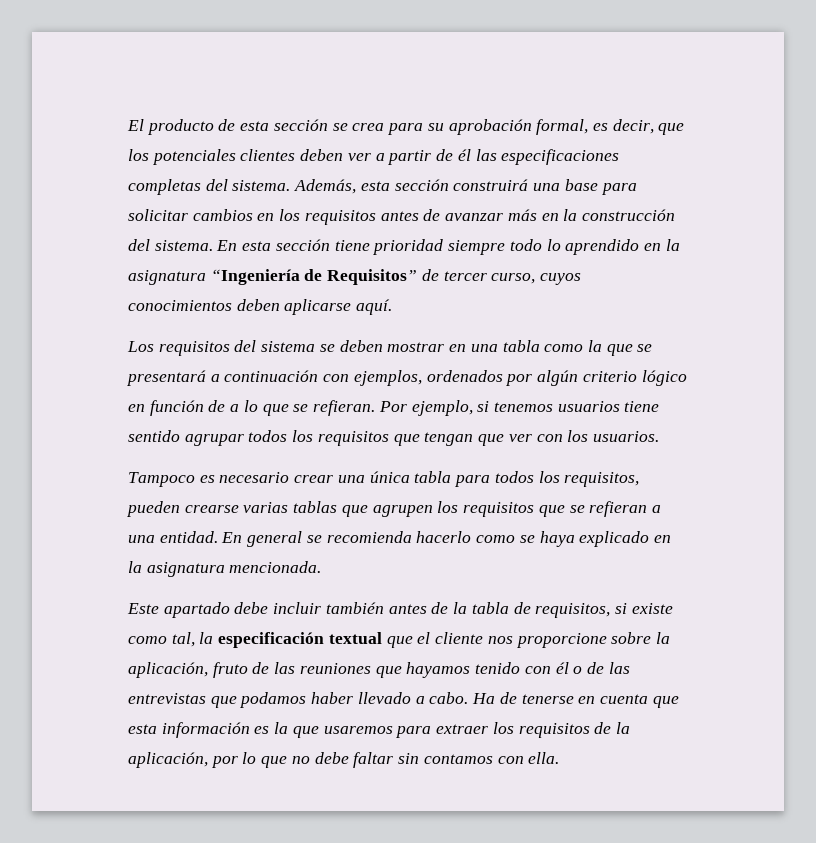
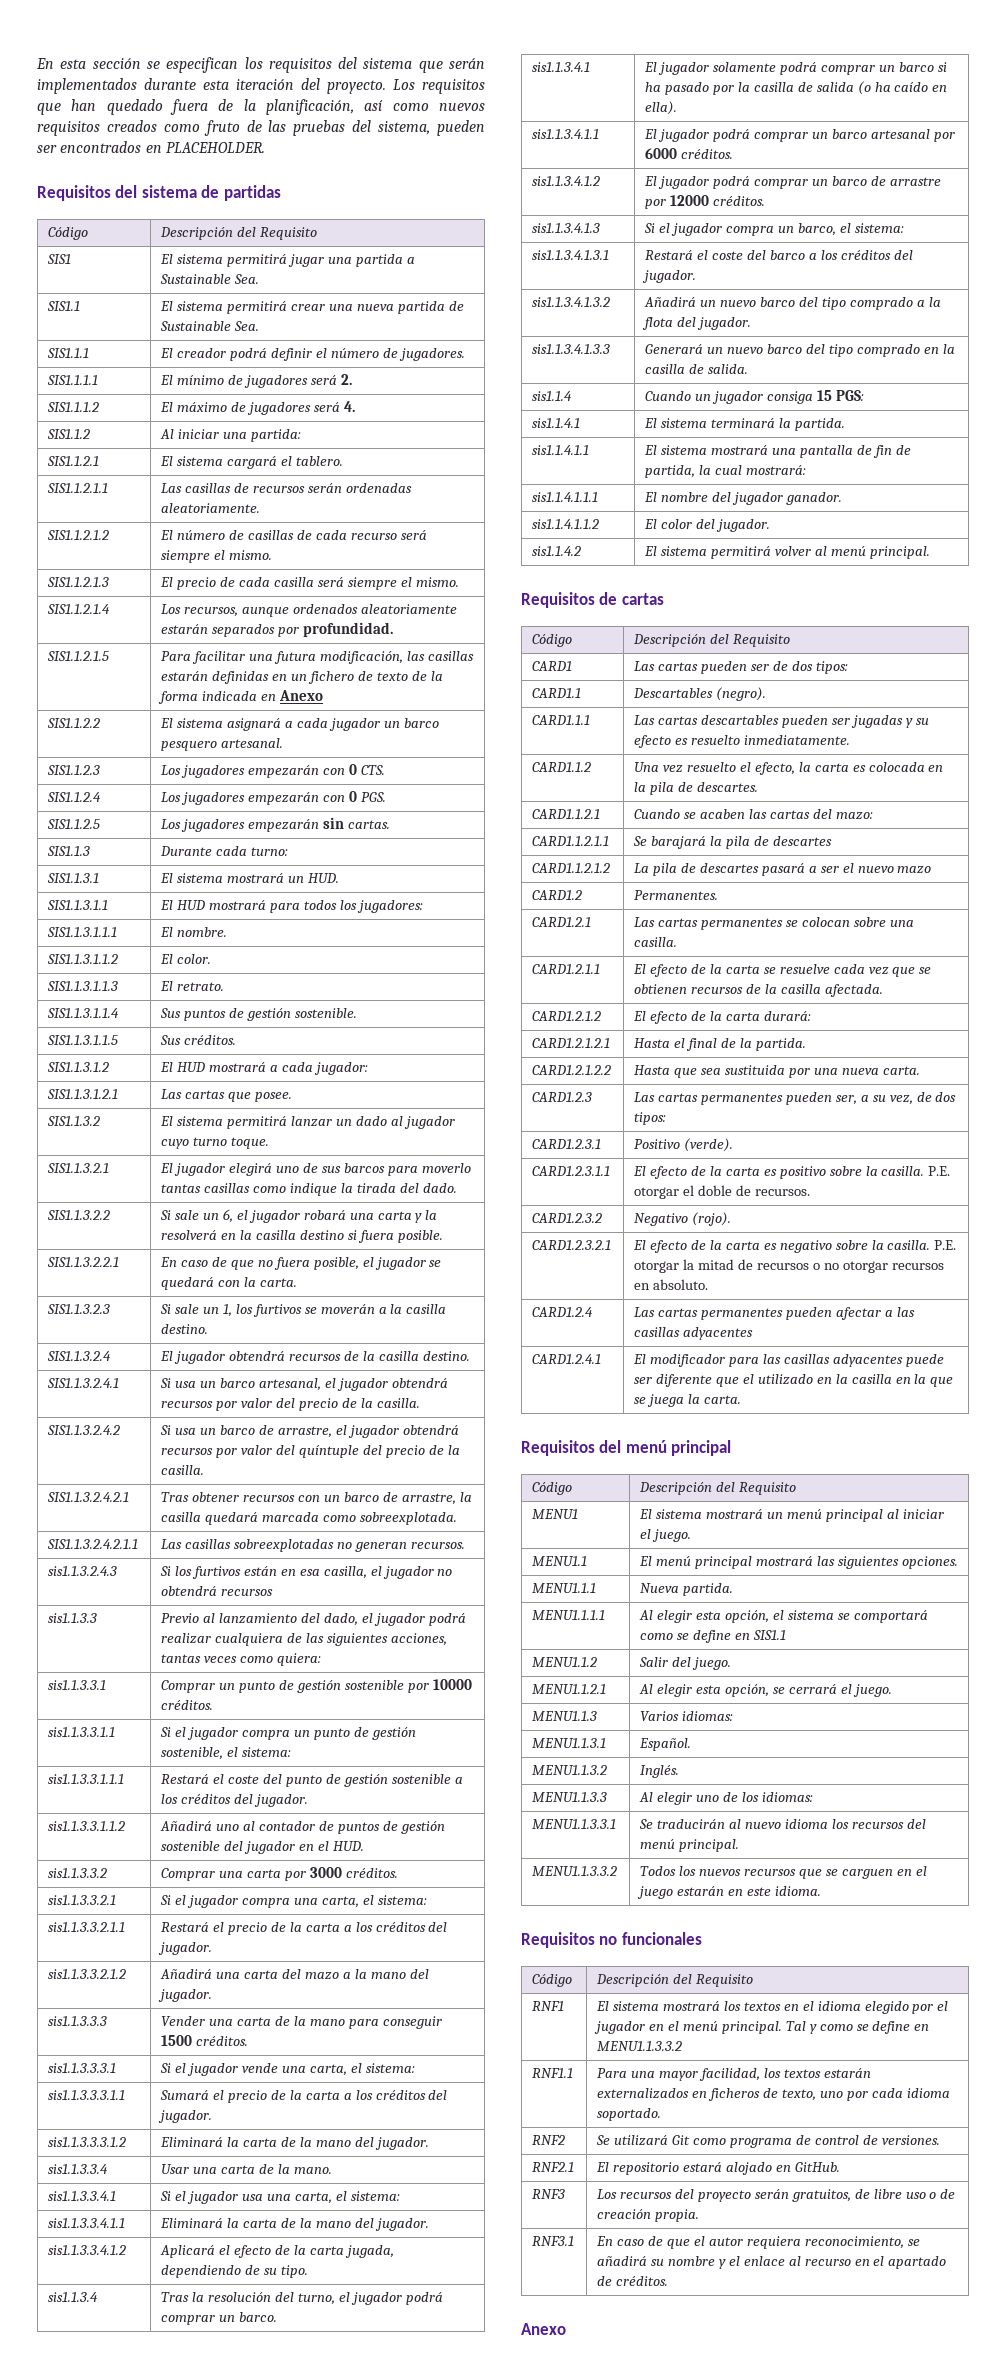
[127,119,685,135] [128,149,620,165] [128,179,637,195] [128,209,675,225] [128,239,680,255] [128,269,582,285] [128,299,393,315] [127,340,653,356] [126,370,687,386] [128,400,660,416] [128,430,659,446] [128,471,640,487] [126,501,661,517] [128,531,671,547] [128,561,322,577] [127,602,673,618] [128,632,670,648] [128,662,630,678] [128,692,679,708] [128,722,630,738] [128,752,560,768] El producto de esta sección se crea para su aprobación formal, es decir, que los potenciales clientes deben ver a partir de él las especificaciones completas del sistema. Además, esta sección construirá una base para solicitar cambios en los requisitos antes de avanzar más en la construcción del sistema. En esta sección tiene prioridad siempre todo lo aprendido en la asignatura “Ingeniería de Requisitos” de tercer curso, cuyos conocimientos deben aplicarse aquí. // Los requisitos del sistema se deben mostrar en una tabla como la que se presentará a continuación con ejemplos, ordenados por algún criterio lógico en función de a lo que se refieran. Por ejemplo, si tenemos usuarios tiene sentido agrupar todos los requisitos que tengan que ver con los usuarios. // Tampoco es necesario crear una única tabla para todos los requisitos, pueden crearse varias tablas que agrupen los requisitos que se refieran a una entidad. En general se recomienda hacerlo como se haya explicado en la asignatura mencionada. // Este apartado debe incluir también antes de la tabla de requisitos, si existe como tal, la especificación textual que el cliente nos proporcione sobre la aplicación, fruto de las reuniones que hayamos tenido con él o de las entrevistas que podamos haber llevado a cabo. Ha de tenerse en cuenta que esta información es la que usaremos para extraer los requisitos de la aplicación, por lo que no debe faltar sin contamos con ella. -> [36,57,486,73] [37,78,485,94] [37,99,485,115] [37,120,486,136] [37,141,265,153] [37,185,281,201] [48,227,89,240] [160,227,318,240] [47,254,72,264] [160,254,415,267] [160,274,260,284] [47,301,81,311] [160,301,464,314] [160,321,260,331] [47,348,90,358] [160,348,465,361] [47,375,99,385] [160,374,352,388] [47,402,100,412] [160,401,355,415] [47,429,91,439] [160,429,301,442] [47,456,100,466] [160,456,343,469] [47,483,109,493] [161,483,412,493] [161,503,261,513] [47,530,110,540] [160,530,427,540] [161,550,273,563] [47,577,110,587] [160,577,459,590] [47,604,111,614] [161,604,457,617] [161,622,393,637] [47,651,110,661] [161,651,474,664] [161,671,443,684] [158,690,323,704] [47,718,101,728] [160,718,439,731] [161,738,284,751] [47,765,101,775] [161,764,385,778] [47,792,102,802] [161,791,386,805] [47,819,101,829] [161,817,390,832] [47,846,91,856] [160,846,289,856] [47,873,100,883] [160,873,339,883] [47,900,109,910] [160,900,423,913] [47,927,118,937] [160,927,228,937] [47,954,119,964] [160,954,212,964] [47,981,119,991] [160,981,225,991] [47,1008,120,1018] [160,1008,357,1021] [47,1035,119,1045] [160,1035,237,1045] [47,1062,110,1072] [160,1062,368,1075] [47,1089,119,1099] [161,1089,292,1102] [47,1116,101,1126] [160,1116,455,1129] [161,1137,270,1149] [47,1163,110,1173] [160,1163,471,1176] [161,1183,457,1196] [47,1210,111,1220] [160,1209,438,1223] [161,1230,443,1243] [47,1257,120,1267] [160,1257,442,1270] [161,1277,297,1290] [47,1304,111,1314] [160,1304,447,1317] [161,1324,209,1334] [47,1351,112,1361] [160,1351,470,1364] [47,1378,120,1388] [160,1378,448,1391] [161,1398,420,1411] [47,1425,121,1435] [160,1425,459,1438] [161,1445,460,1458] [161,1465,205,1475] [47,1492,130,1502] [161,1492,472,1505] [161,1512,457,1525] [47,1539,139,1549] [161,1539,465,1552] [48,1566,118,1576] [160,1566,453,1579] [161,1586,274,1596] [48,1613,98,1623] [161,1613,466,1626] [161,1633,447,1646] [161,1653,321,1666] [48,1680,107,1690] [161,1679,472,1693] [161,1700,214,1710] [48,1727,116,1737] [160,1727,416,1740] [161,1747,292,1760] [48,1774,125,1784] [161,1774,463,1787] [161,1794,308,1807] [48,1821,126,1831] [160,1821,445,1834] [161,1841,364,1854] [48,1868,108,1878] [161,1867,398,1881] [48,1895,117,1905] [160,1895,427,1908] [48,1922,126,1932] [161,1922,448,1935] [158,1942,213,1955] [48,1969,127,1979] [160,1969,429,1980] [158,1989,213,2002] [48,2016,108,2026] [161,2016,442,2029] [161,2035,249,2046] [48,2063,117,2073] [160,2063,415,2076] [48,2090,126,2100] [160,2090,448,2103] [158,2110,213,2123] [48,2137,127,2147] [160,2137,429,2150] [48,2164,109,2174] [161,2164,332,2174] [48,2191,117,2201] [160,2191,400,2204] [48,2218,126,2228] [160,2218,429,2231] [48,2245,127,2255] [160,2245,394,2258] [161,2265,308,2278] [48,2292,99,2302] [161,2292,443,2305] [161,2312,278,2325] [532,62,591,72] [644,62,947,75] [645,81,948,95] [645,101,678,115] [532,129,600,139] [644,129,955,142] [645,148,734,159] [532,176,601,186] [644,176,941,189] [645,195,766,209] [532,223,601,233] [644,223,904,236] [532,250,610,260] [645,250,913,260] [642,270,697,283] [532,297,611,307] [644,297,941,310] [642,317,752,330] [532,344,611,354] [645,344,955,357] [645,364,749,374] [532,391,573,401] [645,390,864,404] [532,418,581,428] [644,418,845,431] [532,445,590,455] [644,445,911,458] [645,465,806,478] [532,492,599,502] [644,492,842,505] [532,519,600,529] [644,519,770,532] [532,546,582,556] [644,546,930,559] [521,592,664,608] [532,634,573,647] [633,634,791,647] [532,661,573,671] [634,661,848,674] [532,688,582,698] [633,687,767,701] [532,715,591,725] [634,715,929,728] [634,735,850,748] [532,762,592,772] [634,762,944,775] [634,782,758,795] [532,809,601,819] [634,809,873,820] [532,836,610,846] [633,836,832,849] [532,863,611,873] [634,863,932,876] [532,890,583,900] [634,890,719,900] [532,917,592,927] [634,917,914,930] [634,937,678,947] [532,964,601,974] [633,964,932,977] [634,984,883,997] [532,1011,602,1021] [633,1011,811,1024] [532,1038,611,1048] [634,1038,806,1051] [532,1065,612,1075] [634,1065,920,1078] [532,1092,593,1102] [634,1092,957,1105] [634,1112,667,1125] [532,1139,602,1149] [634,1138,734,1152] [532,1166,611,1176] [633,1166,951,1179] [634,1185,810,1199] [532,1213,603,1223] [634,1212,732,1226] [532,1240,612,1250] [633,1240,957,1253] [634,1259,944,1273] [634,1279,709,1290] [532,1307,594,1317] [634,1307,915,1320] [634,1327,754,1340] [532,1354,602,1364] [633,1354,944,1367] [634,1374,954,1387] [634,1394,741,1407] [521,1440,732,1456] [532,1482,573,1495] [639,1482,797,1495] [532,1509,579,1519] [639,1509,944,1522] [640,1529,692,1542] [532,1556,588,1566] [639,1556,958,1569] [532,1583,597,1593] [640,1583,734,1596] [532,1610,606,1620] [639,1610,928,1623] [640,1630,786,1643] [532,1657,598,1667] [639,1657,732,1670] [532,1684,607,1694] [639,1684,892,1697] [532,1711,598,1721] [640,1711,734,1722] [532,1738,607,1748] [639,1738,692,1751] [532,1765,608,1775] [640,1765,680,1778] [532,1792,608,1802] [639,1792,813,1805] [532,1819,617,1829] [639,1819,926,1829] [640,1839,740,1852] [532,1866,618,1876] [640,1866,927,1879] [637,1886,821,1899] [521,1932,702,1948] [532,1974,573,1987] [596,1974,754,1987] [532,2001,565,2011] [596,2001,949,2014] [594,2021,930,2034] [597,2041,683,2051] [532,2068,574,2078] [597,2068,871,2081] [597,2088,950,2101] [597,2108,662,2121] [532,2135,566,2145] [596,2135,940,2148] [532,2162,575,2172] [596,2162,840,2175] [532,2189,566,2199] [597,2189,956,2202] [597,2209,700,2222] [532,2236,575,2246] [596,2236,920,2249] [597,2256,947,2269] [597,2276,669,2286] [521,2323,566,2335] En esta sección se especifican los requisitos del sistema que serán implementados durante esta iteración del proyecto. Los requisitos que han quedado fuera de la planificación, así como nuevos requisitos creados como fruto de las pruebas del sistema, pueden ser encontrados en PLACEHOLDER. // Requisitos del sistema de partidas // Código | Descripción del Requisito // SIS1 | El sistema permitirá jugar una partida a Sustainable Sea. // SIS1.1 | El sistema permitirá crear una nueva partida de Sustainable Sea. // SIS1.1.1 | El creador podrá definir el número de jugadores. // SIS1.1.1.1 | El mínimo de jugadores será 2. // SIS1.1.1.2 | El máximo de jugadores será 4. // SIS1.1.2 | Al iniciar una partida: // SIS1.1.2.1 | El sistema cargará el tablero. // SIS1.1.2.1.1 | Las casillas de recursos serán ordenadas aleatoriamente. // SIS1.1.2.1.2 | El número de casillas de cada recurso será siempre el mismo. // SIS1.1.2.1.3 | El precio de cada casilla será siempre el mismo. // SIS1.1.2.1.4 | Los recursos, aunque ordenados aleatoriamente estarán separados por profundidad. // SIS1.1.2.1.5 | Para facilitar una futura modificación, las casillas estarán definidas en un fichero de texto de la forma indicada en Anexo // SIS1.1.2.2 | El sistema asignará a cada jugador un barco pesquero artesanal. // SIS1.1.2.3 | Los jugadores empezarán con 0 CTS. // SIS1.1.2.4 | Los jugadores empezarán con 0 PGS. // SIS1.1.2.5 | Los jugadores empezarán sin cartas. // SIS1.1.3 | Durante cada turno: // SIS1.1.3.1 | El sistema mostrará un HUD. // SIS1.1.3.1.1 | El HUD mostrará para todos los jugadores: // SIS1.1.3.1.1.1 | El nombre. // SIS1.1.3.1.1.2 | El color. // SIS1.1.3.1.1.3 | El retrato. // SIS1.1.3.1.1.4 | Sus puntos de gestión sostenible. // SIS1.1.3.1.1.5 | Sus créditos. // SIS1.1.3.1.2 | El HUD mostrará a cada jugador: // SIS1.1.3.1.2.1 | Las cartas que posee. // SIS1.1.3.2 | El sistema permitirá lanzar un dado al jugador cuyo turno toque. // SIS1.1.3.2.1 | El jugador elegirá uno de sus barcos para moverlo tantas casillas como indique la tirada del dado. // SIS1.1.3.2.2 | Si sale un 6, el jugador robará una carta y la resolverá en la casilla destino si fuera posible. // SIS1.1.3.2.2.1 | En caso de que no fuera posible, el jugador se quedará con la carta. // SIS1.1.3.2.3 | Si sale un 1, los furtivos se moverán a la casilla destino. // SIS1.1.3.2.4 | El jugador obtendrá recursos de la casilla destino. // SIS1.1.3.2.4.1 | Si usa un barco artesanal, el jugador obtendrá recursos por valor del precio de la casilla. // SIS1.1.3.2.4.2 | Si usa un barco de arrastre, el jugador obtendrá recursos por valor del quíntuple del precio de la casilla. // SIS1.1.3.2.4.2.1 | Tras obtener recursos con un barco de arrastre, la casilla quedará marcada como sobreexplotada. // SIS1.1.3.2.4.2.1.1 | Las casillas sobreexplotadas no generan recursos. // sis1.1.3.2.4.3 | Si los furtivos están en esa casilla, el jugador no obtendrá recursos // sis1.1.3.3 | Previo al lanzamiento del dado, el jugador podrá realizar cualquiera de las siguientes acciones, tantas veces como quiera: // sis1.1.3.3.1 | Comprar un punto de gestión sostenible por 10000 créditos. // sis1.1.3.3.1.1 | Si el jugador compra un punto de gestión sostenible, el sistema: // sis1.1.3.3.1.1.1 | Restará el coste del punto de gestión sostenible a los créditos del jugador. // sis1.1.3.3.1.1.2 | Añadirá uno al contador de puntos de gestión sostenible del jugador en el HUD. // sis1.1.3.3.2 | Comprar una carta por 3000 créditos. // sis1.1.3.3.2.1 | Si el jugador compra una carta, el sistema: // sis1.1.3.3.2.1.1 | Restará el precio de la carta a los créditos del jugador. // sis1.1.3.3.2.1.2 | Añadirá una carta del mazo a la mano del jugador. // sis1.1.3.3.3 | Vender una carta de la mano para conseguir 1500 créditos. // sis1.1.3.3.3.1 | Si el jugador vende una carta, el sistema: // sis1.1.3.3.3.1.1 | Sumará el precio de la carta a los créditos del jugador. // sis1.1.3.3.3.1.2 | Eliminará la carta de la mano del jugador. // sis1.1.3.3.4 | Usar una carta de la mano. // sis1.1.3.3.4.1 | Si el jugador usa una carta, el sistema: // sis1.1.3.3.4.1.1 | Eliminará la carta de la mano del jugador. // sis1.1.3.3.4.1.2 | Aplicará el efecto de la carta jugada, dependiendo de su tipo. // sis1.1.3.4 | Tras la resolución del turno, el jugador podrá comprar un barco. // sis1.1.3.4.1 | El jugador solamente podrá comprar un barco si ha pasado por la casilla de salida (o ha caído en ella). // sis1.1.3.4.1.1 | El jugador podrá comprar un barco artesanal por 6000 créditos. // sis1.1.3.4.1.2 | El jugador podrá comprar un barco de arrastre por 12000 créditos. // sis1.1.3.4.1.3 | Si el jugador compra un barco, el sistema: // sis1.1.3.4.1.3.1 | Restará el coste del barco a los créditos del jugador. // sis1.1.3.4.1.3.2 | Añadirá un nuevo barco del tipo comprado a la flota del jugador. // sis1.1.3.4.1.3.3 | Generará un nuevo barco del tipo comprado en la casilla de salida. // sis1.1.4 | Cuando un jugador consiga 15 PGS: // sis1.1.4.1 | El sistema terminará la partida. // sis1.1.4.1.1 | El sistema mostrará una pantalla de fin de partida, la cual mostrará: // sis1.1.4.1.1.1 | El nombre del jugador ganador. // sis1.1.4.1.1.2 | El color del jugador. // sis1.1.4.2 | El sistema permitirá volver al menú principal. // Requisitos de cartas // Código | Descripción del Requisito // CARD1 | Las cartas pueden ser de dos tipos: // CARD1.1 | Descartables (negro). // CARD1.1.1 | Las cartas descartables pueden ser jugadas y su efecto es resuelto inmediatamente. // CARD1.1.2 | Una vez resuelto el efecto, la carta es colocada en la pila de descartes. // CARD1.1.2.1 | Cuando se acaben las cartas del mazo: // CARD1.1.2.1.1 | Se barajará la pila de descartes // CARD1.1.2.1.2 | La pila de descartes pasará a ser el nuevo mazo // CARD1.2 | Permanentes. // CARD1.2.1 | Las cartas permanentes se colocan sobre una casilla. // CARD1.2.1.1 | El efecto de la carta se resuelve cada vez que se obtienen recursos de la casilla afectada. // CARD1.2.1.2 | El efecto de la carta durará: // CARD1.2.1.2.1 | Hasta el final de la partida. // CARD1.2.1.2.2 | Hasta que sea sustituida por una nueva carta. // CARD1.2.3 | Las cartas permanentes pueden ser, a su vez, de dos tipos: // CARD1.2.3.1 | Positivo (verde). // CARD1.2.3.1.1 | El efecto de la carta es positivo sobre la casilla. P.E. otorgar el doble de recursos. // CARD1.2.3.2 | Negativo (rojo). // CARD1.2.3.2.1 | El efecto de la carta es negativo sobre la casilla. P.E. otorgar la mitad de recursos o no otorgar recursos en absoluto. // CARD1.2.4 | Las cartas permanentes pueden afectar a las casillas adyacentes // CARD1.2.4.1 | El modificador para las casillas adyacentes puede ser diferente que el utilizado en la casilla en la que se juega la carta. // Requisitos del menú principal // Código | Descripción del Requisito // MENU1 | El sistema mostrará un menú principal al iniciar el juego. // MENU1.1 | El menú principal mostrará las siguientes opciones. // MENU1.1.1 | Nueva partida. // MENU1.1.1.1 | Al elegir esta opción, el sistema se comportará como se define en SIS1.1 // MENU1.1.2 | Salir del juego. // MENU1.1.2.1 | Al elegir esta opción, se cerrará el juego. // MENU1.1.3 | Varios idiomas: // MENU1.1.3.1 | Español. // MENU1.1.3.2 | Inglés. // MENU1.1.3.3 | Al elegir uno de los idiomas: // MENU1.1.3.3.1 | Se traducirán al nuevo idioma los recursos del menú principal. // MENU1.1.3.3.2 | Todos los nuevos recursos que se carguen en el juego estarán en este idioma. // Requisitos no funcionales // Código | Descripción del Requisito // RNF1 | El sistema mostrará los textos en el idioma elegido por el jugador en el menú principal. Tal y como se define en MENU1.1.3.3.2 // RNF1.1 | Para una mayor facilidad, los textos estarán externalizados en ficheros de texto, uno por cada idioma soportado. // RNF2 | Se utilizará Git como programa de control de versiones. // RNF2.1 | El repositorio estará alojado en GitHub. // RNF3 | Los recursos del proyecto serán gratuitos, de libre uso o de creación propia. // RNF3.1 | En caso de que el autor requiera reconocimiento, se añadirá su nombre y el enlace al recurso en el apartado de créditos. // Anexo

